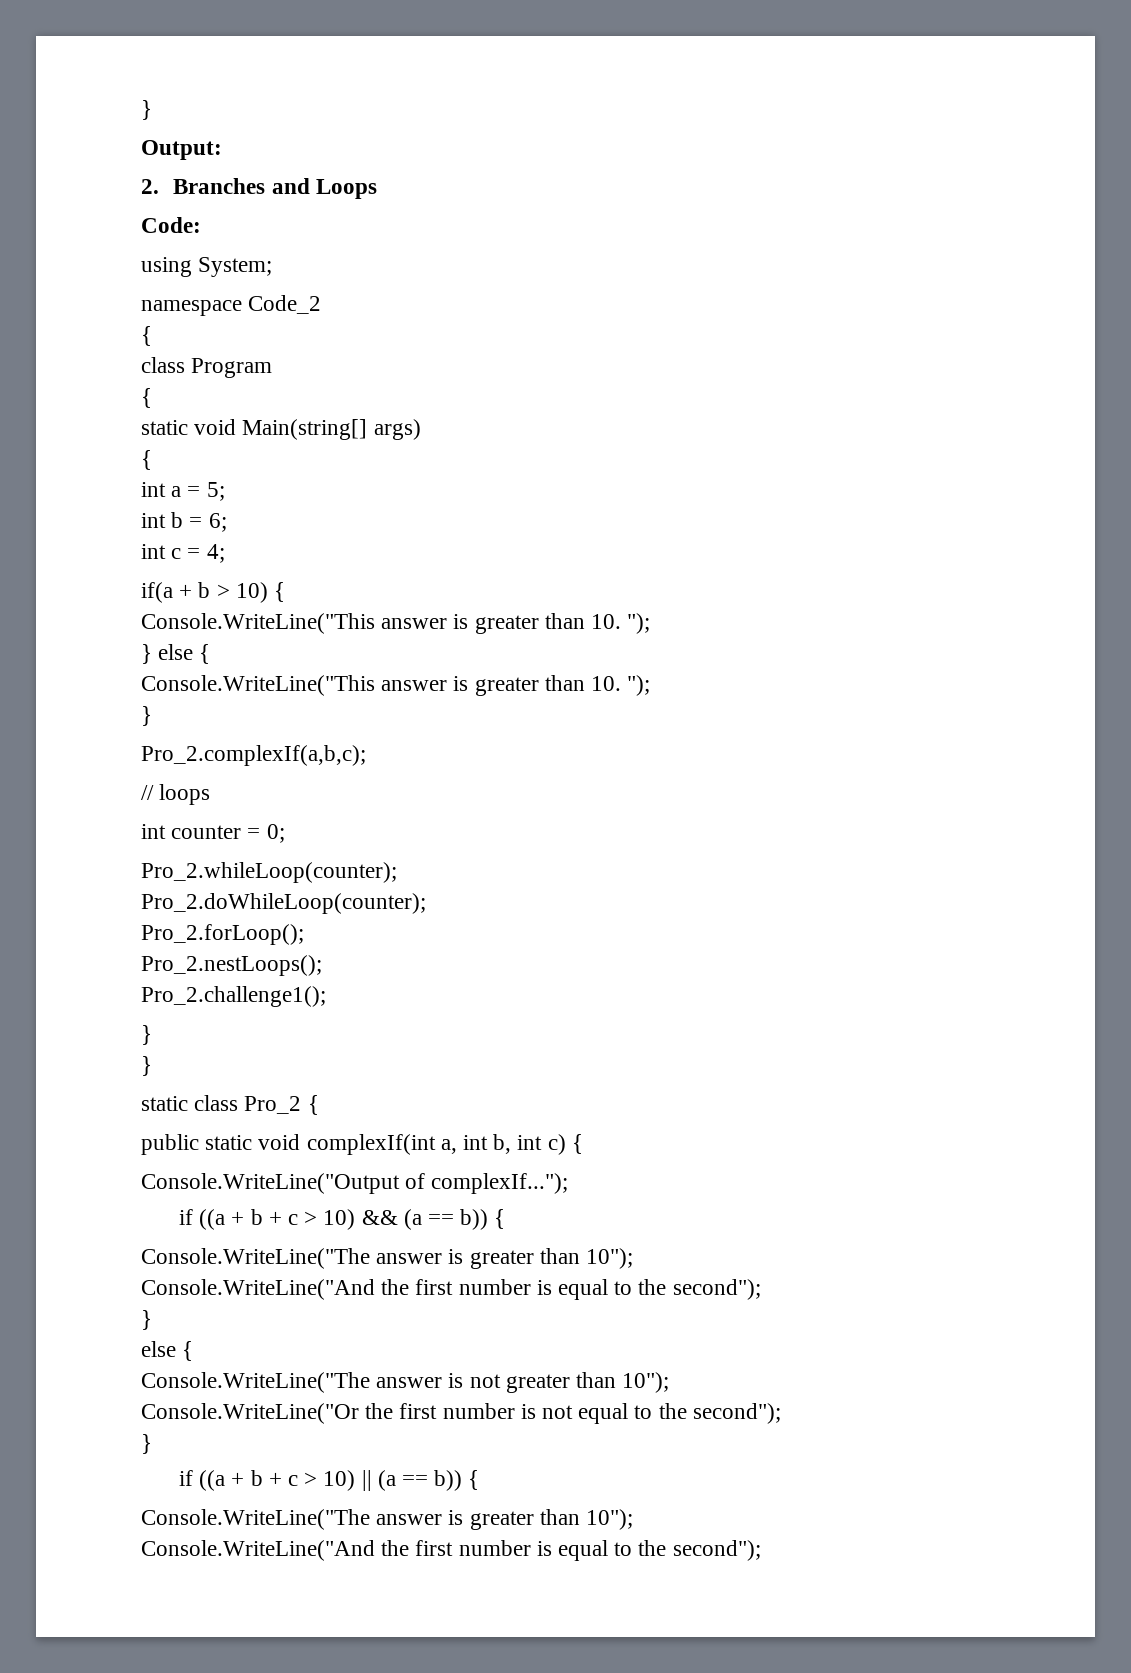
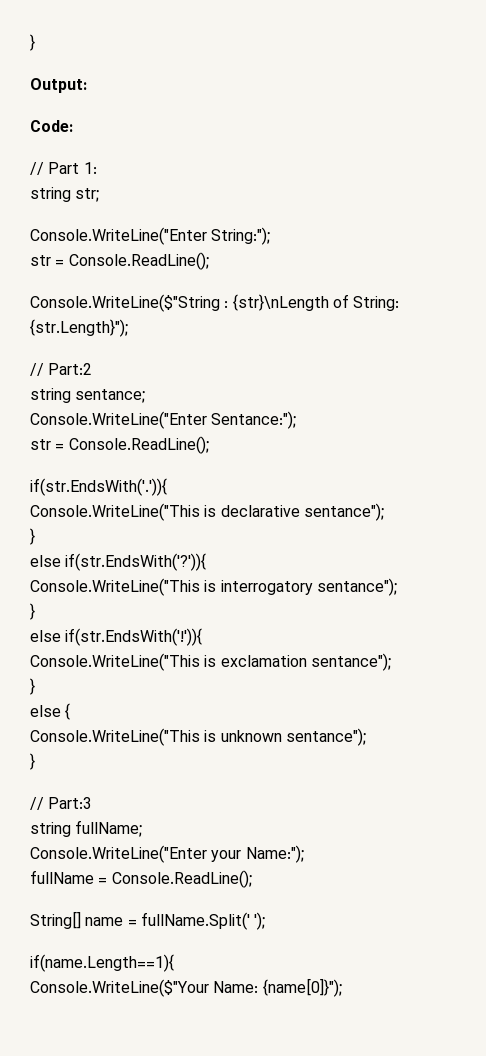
[141,178,377,199] [141,217,201,233] [141,257,273,277] [141,295,322,316] [141,326,152,346] [141,357,273,378] [141,388,152,408] [141,419,421,440] [141,450,152,470] [141,482,225,501] [141,512,227,532] [141,544,225,563] [141,582,286,603] [141,613,651,634] [141,644,211,664] [141,675,651,696] [141,706,152,726] [141,745,366,766] [141,784,211,805] [141,824,285,843] [141,862,397,883] [141,893,426,914] [141,924,304,945] [141,955,322,976] [141,986,326,1007] [141,1025,152,1045] [141,1056,152,1076] [141,1095,319,1115] [141,1134,583,1155] [141,1173,569,1194] [178,1209,506,1230] [141,1248,634,1269] [141,1279,761,1300] [141,1310,152,1330] [141,1341,194,1361] [141,1372,670,1393] [141,1403,781,1424] [141,1434,152,1454] [178,1470,480,1491] [141,1509,634,1530] [141,1540,761,1561] 2. Branches and Loops // Code: // using System; // namespace Code_2 // { // class Program // { // static void Main(string[] args) // { // int a = 5; // int b = 6; // int c = 4; // if(a + b > 10) { // Console.WriteLine("This answer is greater than 10. "); // } else { // Console.WriteLine("This answer is greater than 10. "); // } // Pro_2.complexIf(a,b,c); // // loops // int counter = 0; // Pro_2.whileLoop(counter); // Pro_2.doWhileLoop(counter); // Pro_2.forLoop(); // Pro_2.nestLoops(); // Pro_2.challenge1(); // } // } // static class Pro_2 { // public static void complexIf(int a, int b, int c) { // Console.WriteLine("Output of complexIf..."); // if ((a + b + c > 10) && (a == b)) { // Console.WriteLine("The answer is greater than 10"); // Console.WriteLine("And the first number is equal to the second"); // } // else { // Console.WriteLine("The answer is not greater than 10"); // Console.WriteLine("Or the first number is not equal to the second"); // } // if ((a + b + c > 10) || (a == b)) { // Console.WriteLine("The answer is greater than 10"); // Console.WriteLine("And the first number is equal to the second"); -> [30,120,73,132] [30,162,97,175] [30,187,100,202] [30,227,271,245] [30,252,209,270] [30,294,400,312] [30,319,128,337] [30,363,93,376] [30,388,146,403] [30,411,297,429] [30,436,209,454] [30,478,167,496] [30,503,384,521] [30,528,35,545] [30,553,207,571] [30,578,397,596] [30,603,35,620] [30,628,203,646] [30,653,391,671] [30,678,35,695] [30,703,71,720] [30,728,366,746] [30,753,35,770] [30,797,93,810] [30,820,143,837] [30,845,304,863] [30,870,252,888] [30,911,266,930] [30,954,174,972] [30,978,342,997] Code: // // Part 1: // string str; // Console.WriteLine("Enter String:"); // str = Console.ReadLine(); // Console.WriteLine($"String : {str}\nLength of String: {str.Length}"); // // Part:2 // string sentance; // Console.WriteLine("Enter Sentance:"); // str = Console.ReadLine(); // if(str.EndsWith('.')){ // Console.WriteLine("This is declarative sentance"); // } // else if(str.EndsWith('?')){ // Console.WriteLine("This is interrogatory sentance"); // } // else if(str.EndsWith('!')){ // Console.WriteLine("This is exclamation sentance"); // } // else { // Console.WriteLine("This is unknown sentance"); // } // // Part:3 // string fullName; // Console.WriteLine("Enter your Name:"); // fullName = Console.ReadLine(); // String[] name = fullName.Split(' '); // if(name.Length==1){ // Console.WriteLine($"Your Name: {name[0]}");

